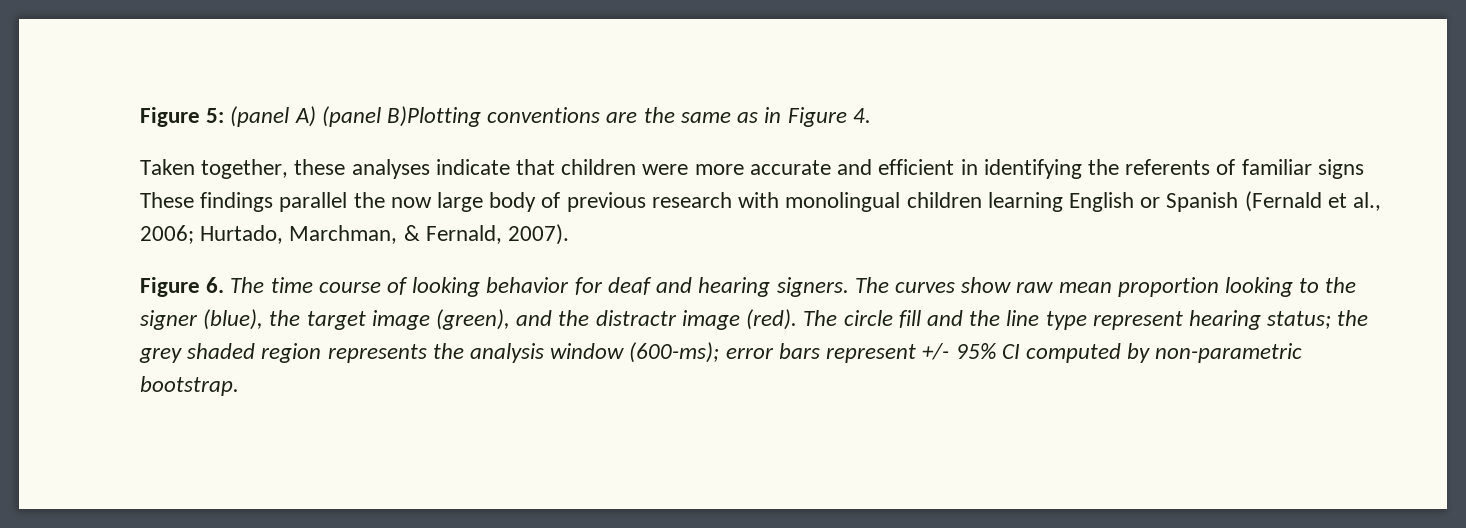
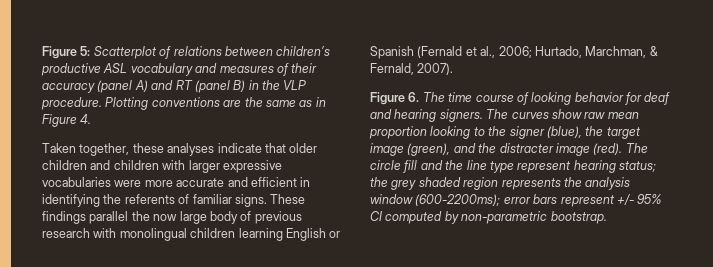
[230,106,482,127] (panel A) (panel B)Plotting -> [93,46,331,59] [41,63,318,76] [42,80,308,93] [41,97,149,110] Scatterplot of relations between children’s productive ASL vocabulary and measures of their accuracy (panel A) and RT (panel B) in the VLP procedure. Plotting
[561,159,637,175] children -> [289,143,318,153] [42,160,282,173] [42,177,111,187] older children and children with larger expressive vocabularies
[1317,159,1364,179] signs -> [234,194,267,207] signs.
[595,310,677,326] distractr -> [499,143,554,153] distracter
[629,342,720,363] (600-ms); -> [415,194,501,206] (600-2200ms);

